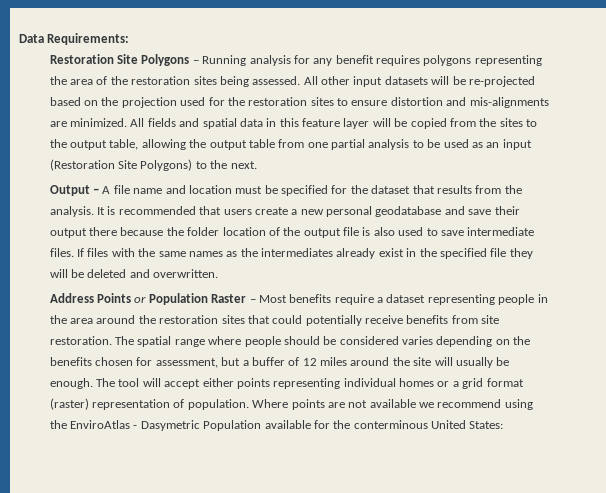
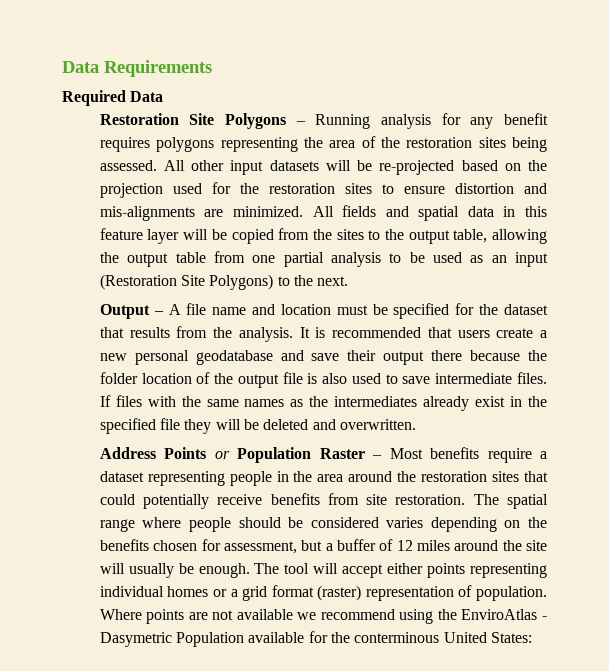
[19,33,130,45] Data Requirements: -> [62,60,212,77] [62,90,164,106] Data Requirements // Required Data

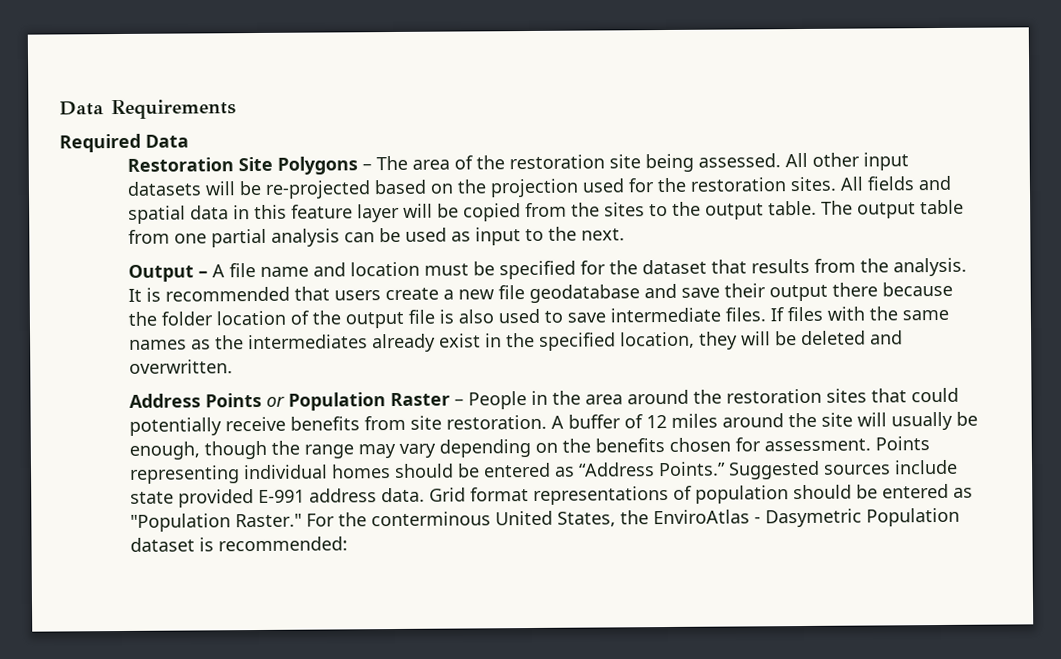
[315,113,548,129] [99,137,323,152] Running analysis for any benefit requires polygons representing the -> [375,155,408,171] The
[478,137,506,148] sites -> [608,154,641,169] site
[344,183,547,194] [99,206,303,221] sites to ensure distortion and mis-alignments are minimized. -> [789,176,836,192] sites.
[453,229,547,244] [99,252,119,263] table, allowing the -> [767,200,853,216] table. The
[389,253,402,263] to -> [343,232,375,243] can
[491,252,548,267] [99,274,274,290] an input (Restoration Site Polygons) -> [474,227,521,246] input
[134,350,189,365] personal -> [497,285,525,300] file
[160,418,181,430] file -> [619,331,695,349] location,
[389,447,547,463] [99,471,272,486] Most benefits require a dataset representing people -> [467,391,527,410] People
[473,494,548,509] [99,517,548,532] [99,539,333,554] The spatial range where people should be considered varies depending on the benefits chosen for assessment, but a -> [550,415,564,429] A
[198,563,547,578] [99,585,547,601] [99,609,434,624] enough. The tool will accept either points representing individual homes or a grid format (raster) representation of population. Where points are not available we recommend using -> [128,436,930,460] [128,459,958,484] [129,483,973,508] [129,510,616,532] enough, though the range may vary depending on the benefits chosen for assessment. Points representing individual homes should be entered as “Address Points.” Suggested sources include state provided E-991 address data. Grid format representations of population should be entered as "Population Raster." For the conterminous United States,
[248,631,533,643] available for the conterminous United States: -> [129,536,348,552] dataset is recommended:

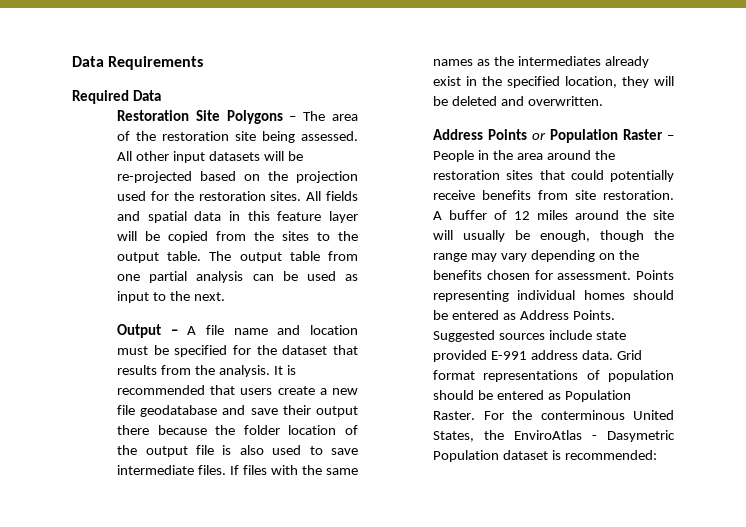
[577,461,726,477] “Address Points.” -> [519,310,615,320] Address Points.
[129,513,302,532] "Population Raster." -> [564,390,631,402] [433,411,476,420] Population Raster.

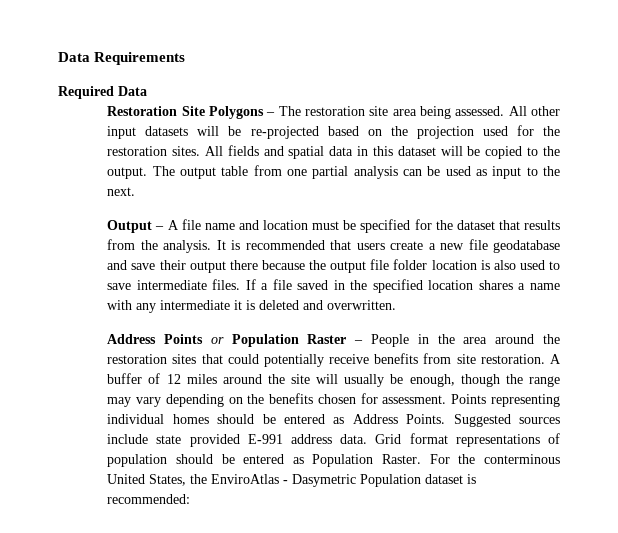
[332,114,359,121] [117,131,157,141] area of the -> (301, 111) none
(257, 136) none -> [392,109,417,116] area
[277,211,358,223] feature layer -> [397,146,436,156] dataset
[216,231,358,241] [117,251,202,263] from the sites to the output table. -> [527,146,560,156] [107,167,148,179] to the output.
[243,425,358,435] [117,445,214,457] folder location of the output file -> [330,259,477,273] output file folder location
[243,465,358,475] [433,56,649,68] [433,76,674,88] [433,96,449,106] files with the same names as the intermediates already exist in the specified location, they will be -> [261,279,560,293] [107,300,256,313] a file saved in the specified location shares a name with any intermediate it is

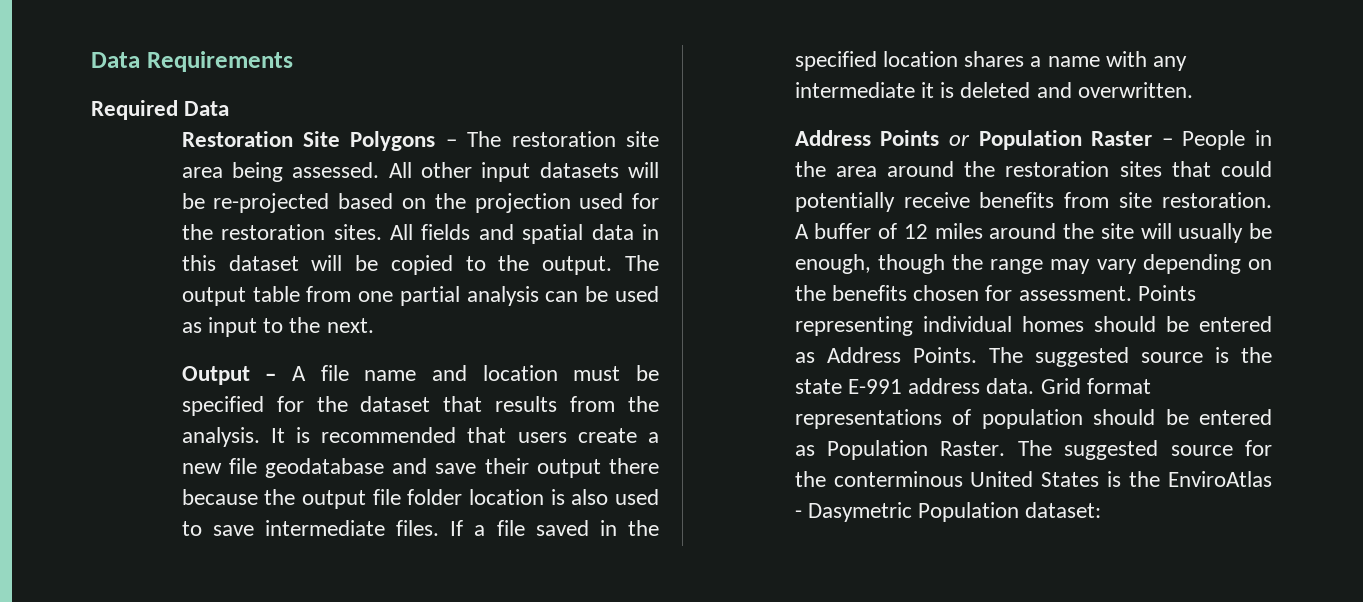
[453,414,560,427] [107,434,240,447] Suggested sources include state provided -> [988,347,1272,367] [794,379,842,394] The suggested source is the state
[429,454,450,464] For -> [1017,440,1272,460] The suggested source for
[149,474,187,486] States, -> [1041,471,1122,487] States is
[425,474,477,484] [107,494,191,504] dataset is recommended: -> [1025,502,1102,518] dataset:

